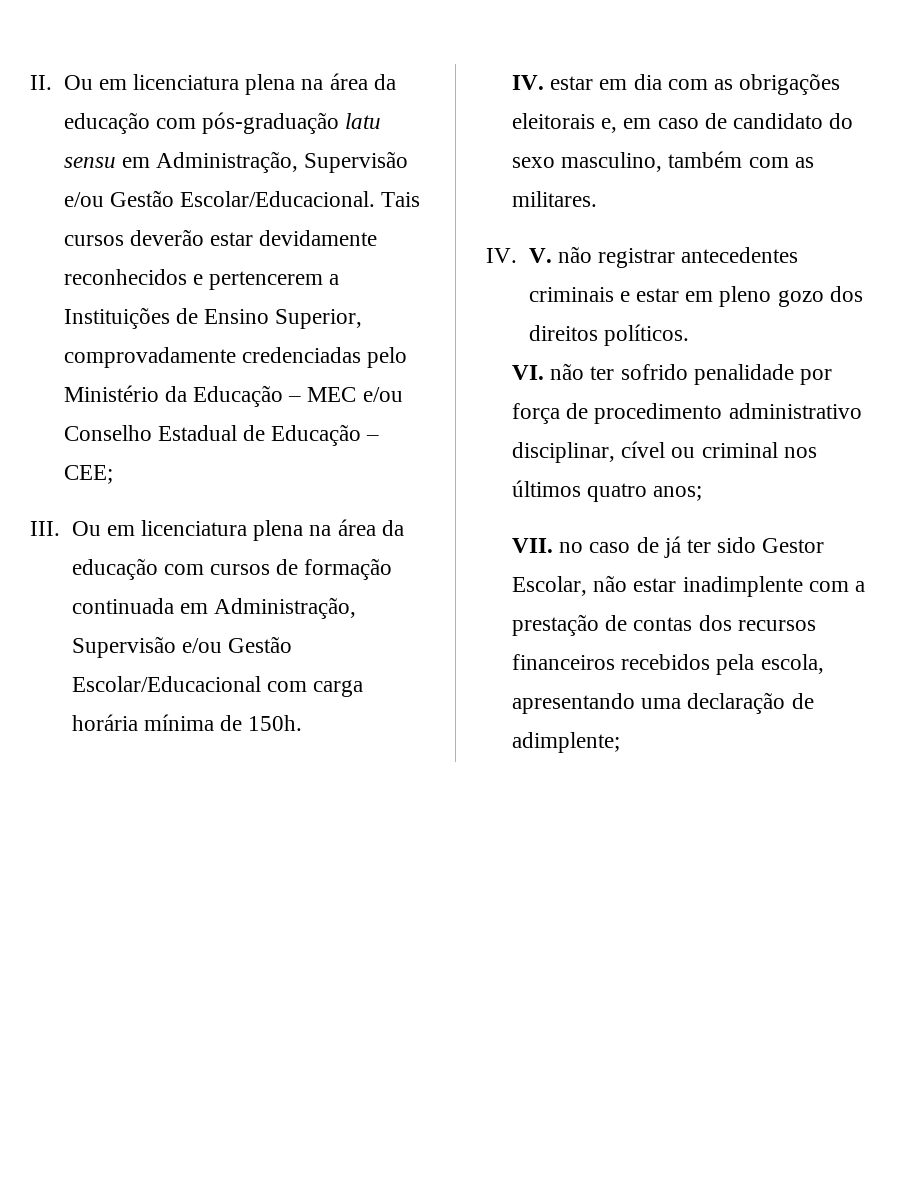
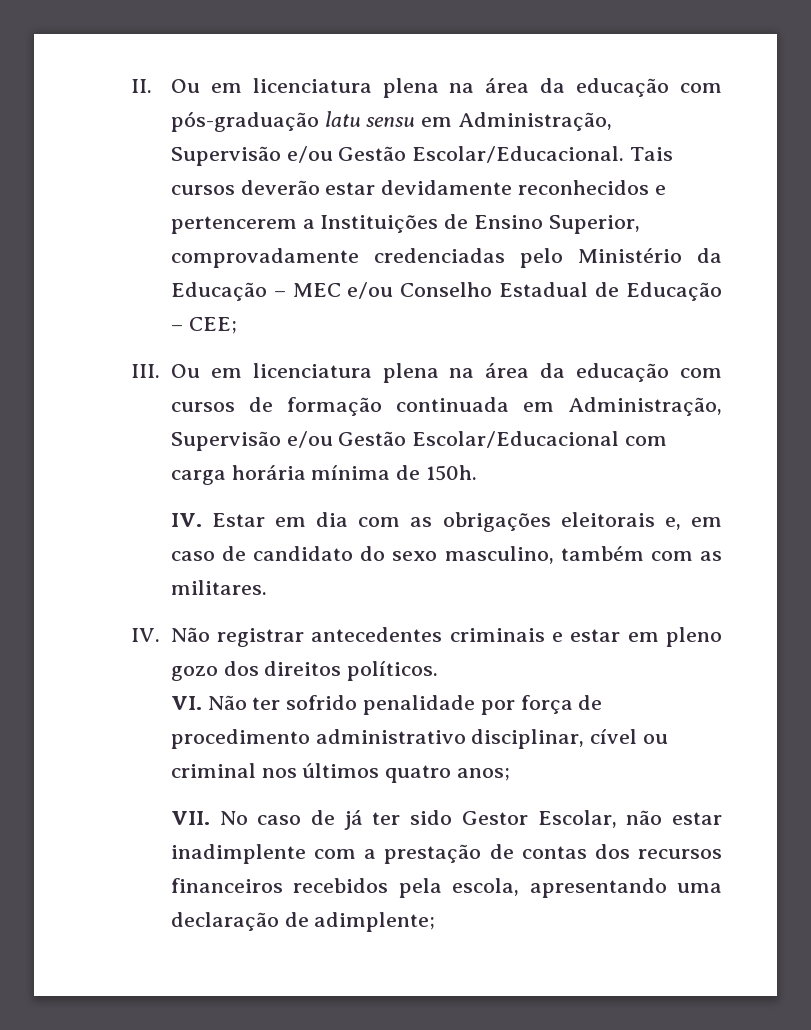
[550,76,594,90] estar -> [211,513,265,527] Estar
[528,246,592,263] V. não -> [170,627,210,642] Não
[550,363,585,380] não -> [207,695,247,710] Não
[559,542,584,553] no -> [219,811,248,825] No

